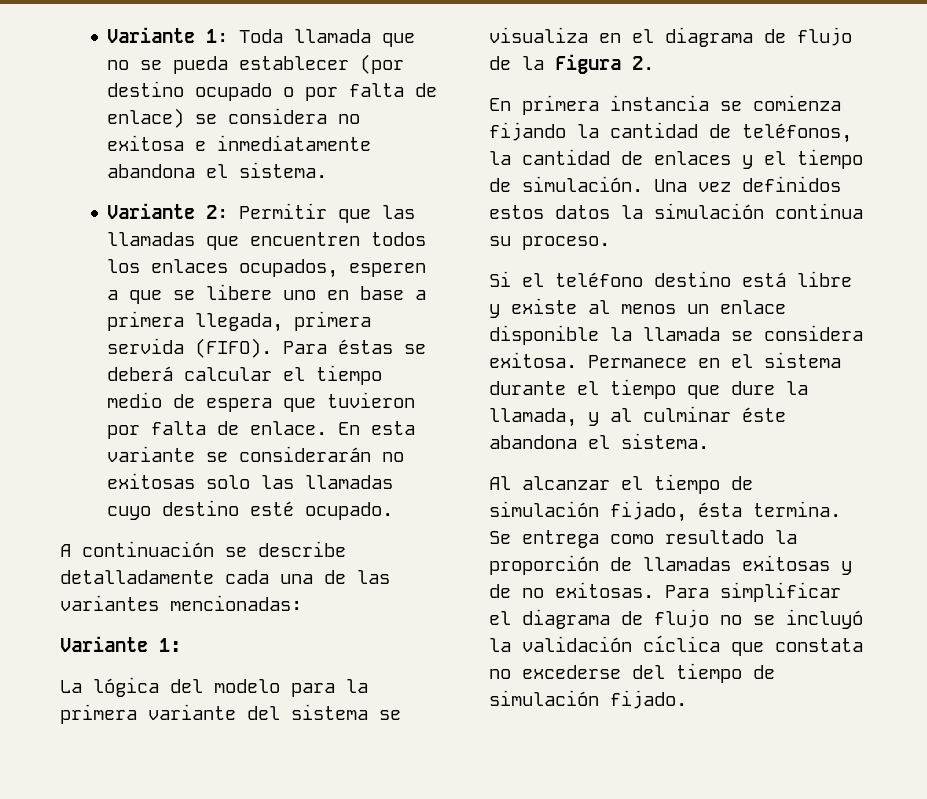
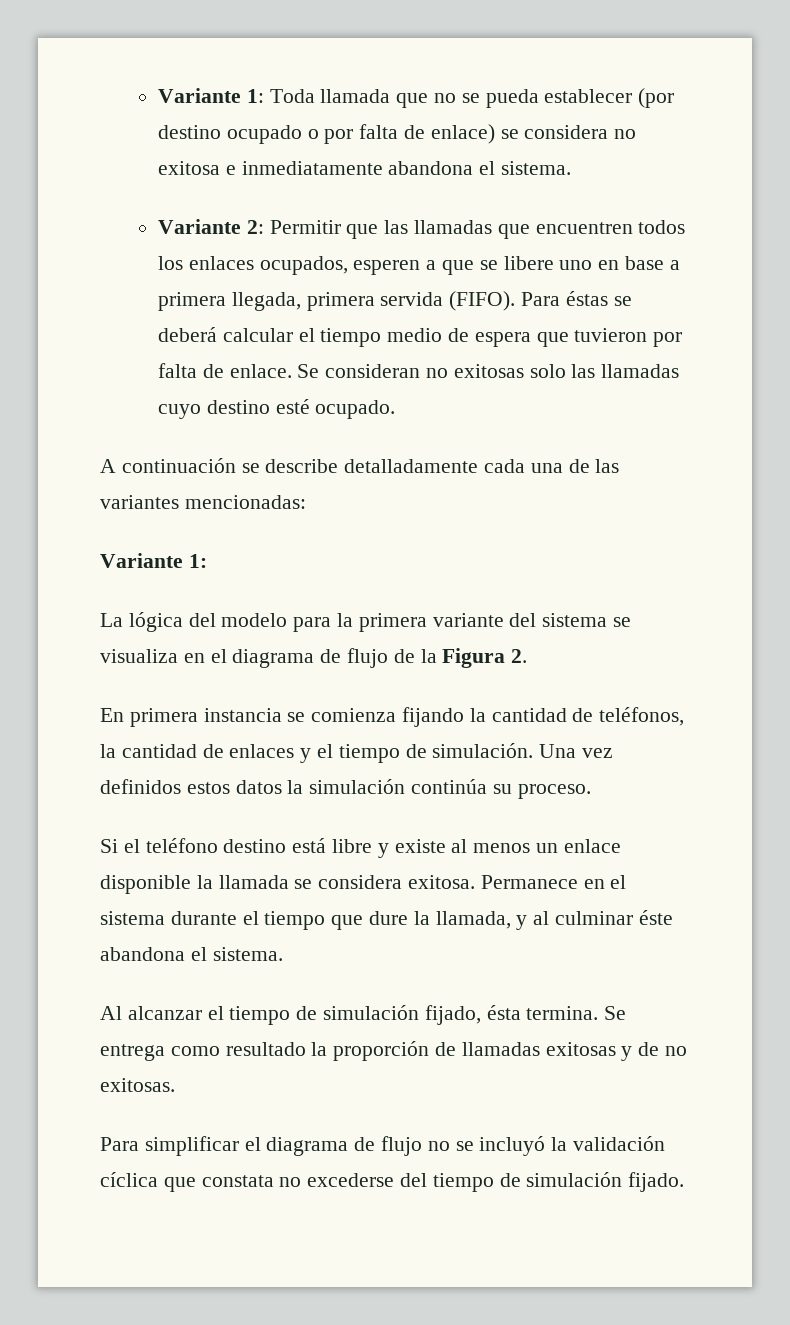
[338,421,416,435] [107,446,372,462] En esta variante se considerarán -> [297,364,421,378] Se consideran
[775,203,863,219] continua -> [411,779,488,794] continúa
(654, 590) none -> (175, 1085) //

